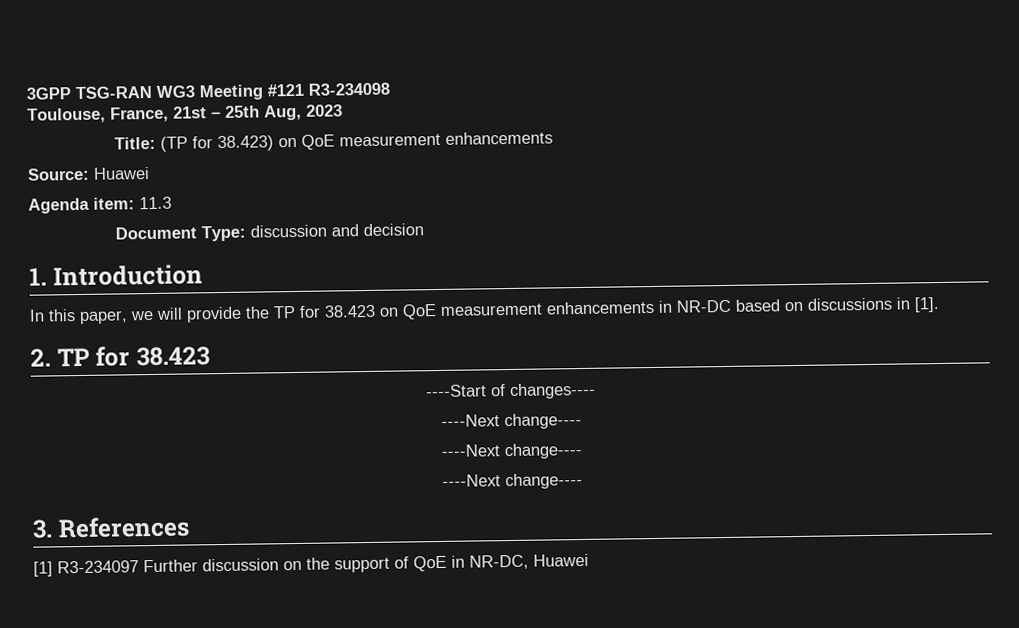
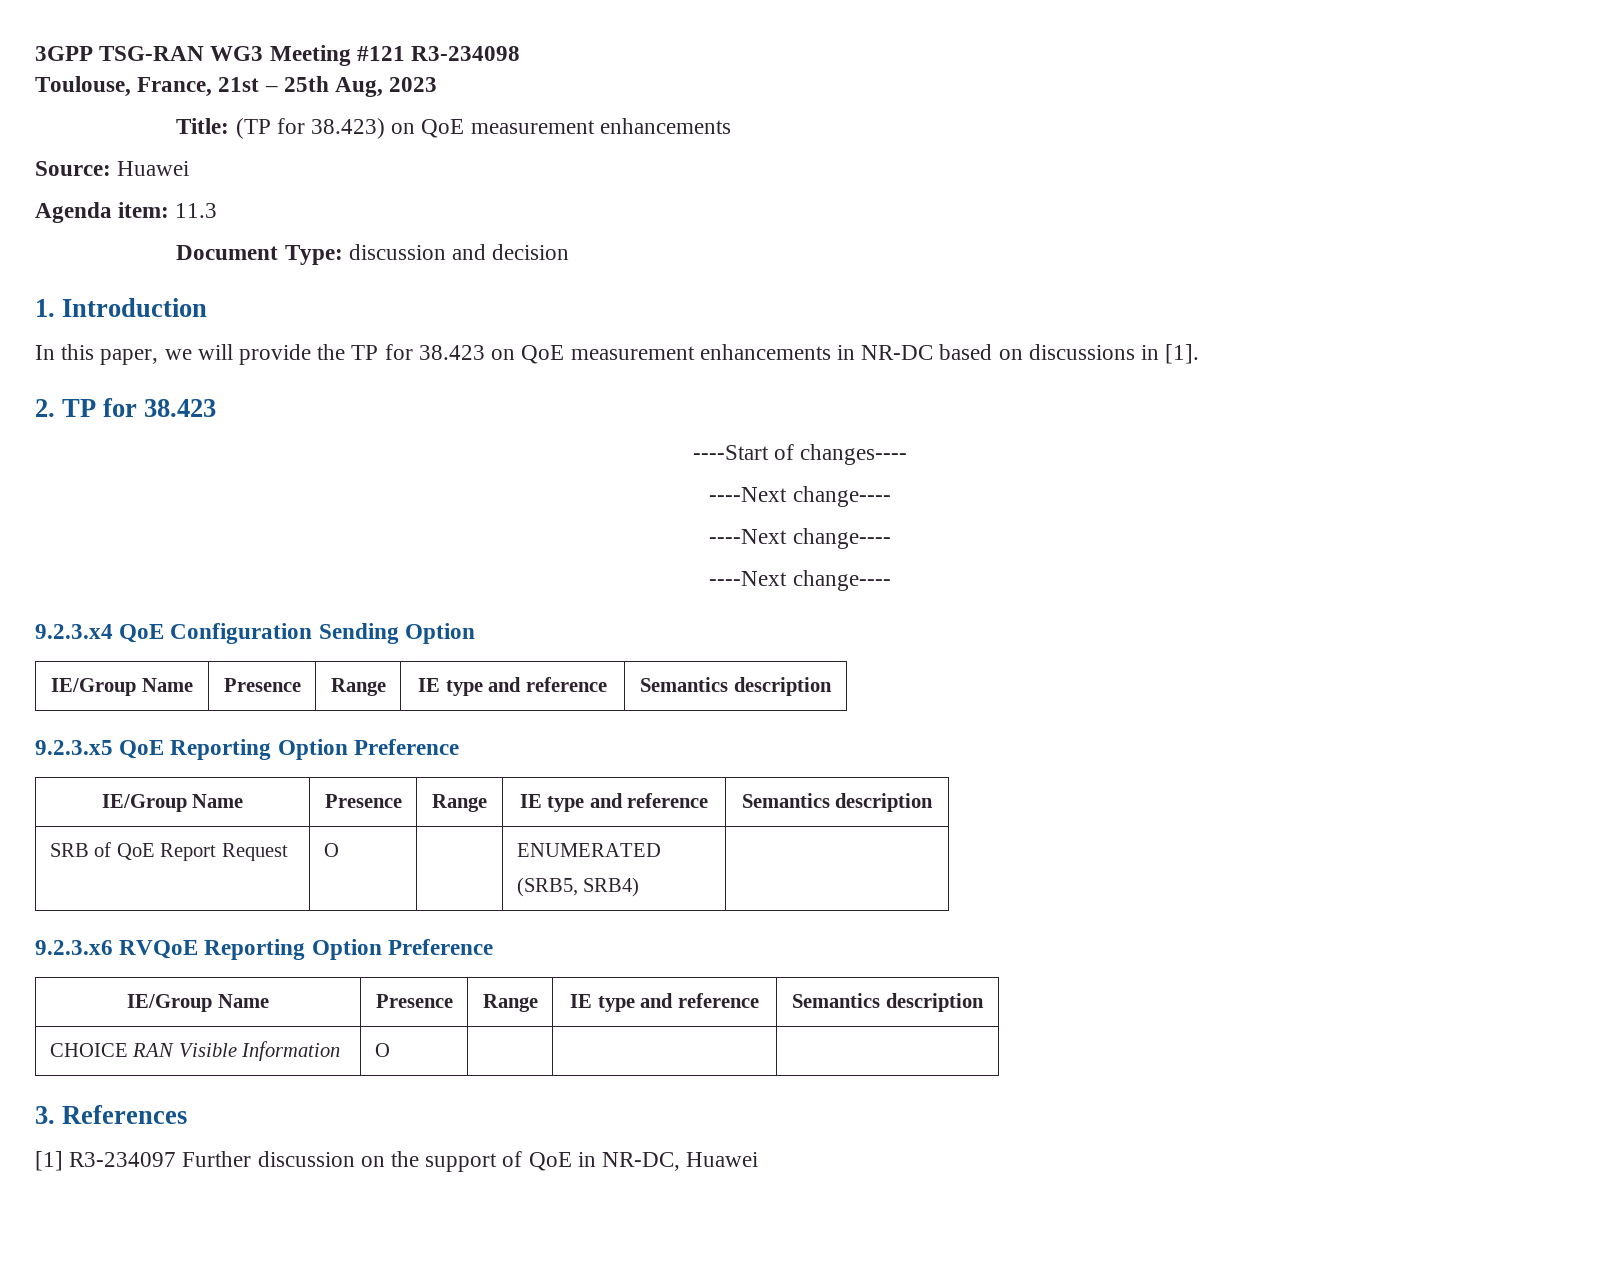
(583, 481) none -> [35,623,475,644] [51,678,193,696] [223,678,301,692] [330,678,386,696] [418,677,607,696] [640,677,832,696] [35,739,459,760] [101,794,244,812] [324,794,402,808] [432,794,487,812] [519,793,709,812] [741,793,934,812] [49,842,288,861] [323,843,339,857] [516,843,661,857] [516,877,640,897] [35,939,493,960] [127,994,269,1012] [375,994,453,1008] [482,994,538,1012] [570,993,759,1012] [792,993,984,1012] [49,1041,341,1061] [374,1043,390,1057] // 9.2.3.x4 QoE Configuration Sending Option // IE/Group Name | Presence | Range | IE type and reference | Semantics description // 9.2.3.x5 QoE Reporting Option Preference // IE/Group Name | Presence | Range | IE type and reference | Semantics description // SRB of QoE Report Request | O | | ENUMERATED // (SRB5, SRB4) | // 9.2.3.x6 RVQoE Reporting Option Preference // IE/Group Name | Presence | Range | IE type and reference | Semantics description // CHOICE RAN Visible Information | O | | |

